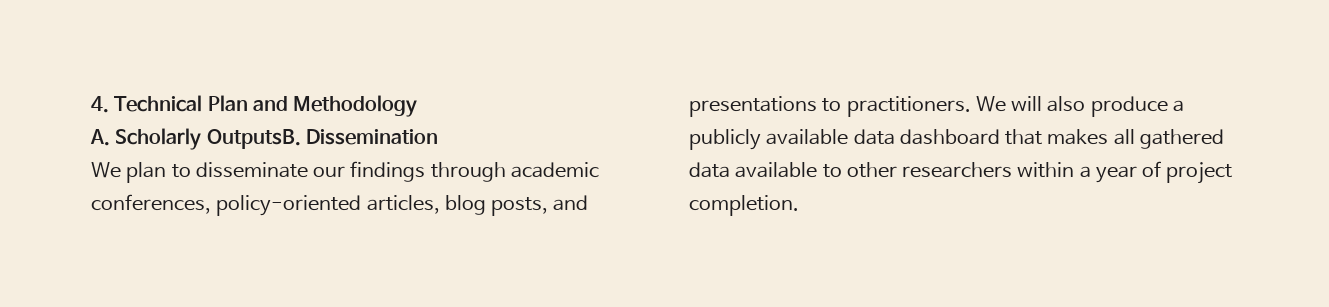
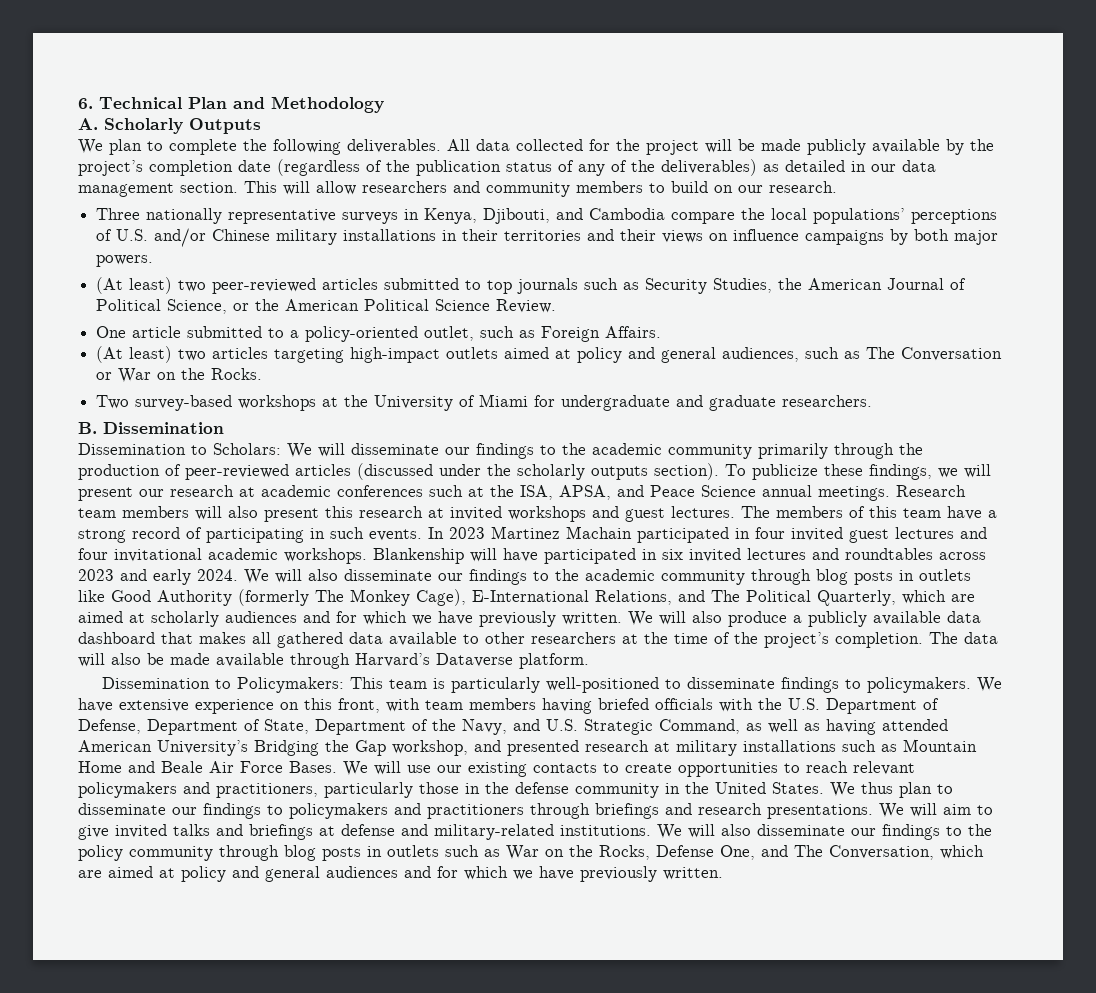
[91,96,109,113] 4. -> [78,98,93,109] 6.
[206,129,438,149] OutputsB. Dissemination -> [189,118,261,134] Outputs
[195,161,599,182] [91,194,589,216] [689,96,971,117] disseminate our findings through academic conferences, policy-oriented articles, blog posts, and presentations to practitioners. -> [169,139,994,155] [78,159,936,176] [78,181,837,197] [96,208,998,224] [96,228,999,247] [96,255,154,267] [96,277,967,294] [96,299,557,314] [96,326,662,342] [96,346,1003,363] [96,368,263,383] [96,394,873,411] [78,422,224,434] [78,443,923,459] [78,463,991,480] [78,485,966,501] [78,506,997,522] [78,526,987,543] [78,548,986,564] [78,569,971,585] [78,589,975,606] [78,611,622,627] complete the following deliverables. All data collected for the project will be made publicly available by the project’s completion date (regardless of the publication status of any of the deliverables) as detailed in our data management section. This will allow researchers and community members to build on our research. // Three nationally representative surveys in Kenya, Djibouti, and Cambodia compare the local populations’ perceptions of U.S. and/or Chinese military installations in their territories and their views on influence campaigns by both major powers. // (At least) two peer-reviewed articles submitted to top journals such as Security Studies, the American Journal of Political Science, or the American Political Science Review. // One article submitted to a policy-oriented outlet, such as Foreign Affairs. // (At least) two articles targeting high-impact outlets aimed at policy and general audiences, such as The Conversation or War on the Rocks. // Two survey-based workshops at the University of Miami for undergraduate and graduate researchers. // B. Dissemination // Dissemination to Scholars: We will disseminate our findings to the academic community primarily through the production of peer-reviewed articles (discussed under the scholarly outputs section). To publicize these findings, we will present our research at academic conferences such at the ISA, APSA, and Peace Science annual meetings. Research team members will also present this research at invited workshops and guest lectures. The members of this team have a strong record of participating in such events. In 2023 Martinez Machain participated in four invited guest lectures and four invitational academic workshops. Blankenship will have participated in six invited lectures and roundtables across 2023 and early 2024. We will also disseminate our findings to the academic community through blog posts in outlets like Good Authority (formerly The Monkey Cage), E-International Relations, and The Political Quarterly, which are aimed at scholarly audiences and for which we have previously written.
[1017,161,1233,184] [689,195,799,216] within a year of project completion. -> [622,632,998,648] [78,653,589,669] [101,677,1002,693] [78,698,939,714] [78,719,948,735] [78,739,977,756] [78,761,915,777] [78,782,953,798] [78,803,993,819] [78,824,992,840] [78,845,984,861] [78,866,723,882] at the time of the project’s completion. The data will also be made available through Harvard’s Dataverse platform. // Dissemination to Policymakers: This team is particularly well-positioned to disseminate findings to policymakers. We have extensive experience on this front, with team members having briefed officials with the U.S. Department of Defense, Department of State, Department of the Navy, and U.S. Strategic Command, as well as having attended American University’s Bridging the Gap workshop, and presented research at military installations such as Mountain Home and Beale Air Force Bases. We will use our existing contacts to create opportunities to reach relevant policymakers and practitioners, particularly those in the defense community in the United States. We thus plan to disseminate our findings to policymakers and practitioners through briefings and research presentations. We will aim to give invited talks and briefings at defense and military-related institutions. We will also disseminate our findings to the policy community through blog posts in outlets such as War on the Rocks, Defense One, and The Conversation, which are aimed at policy and general audiences and for which we have previously written.

